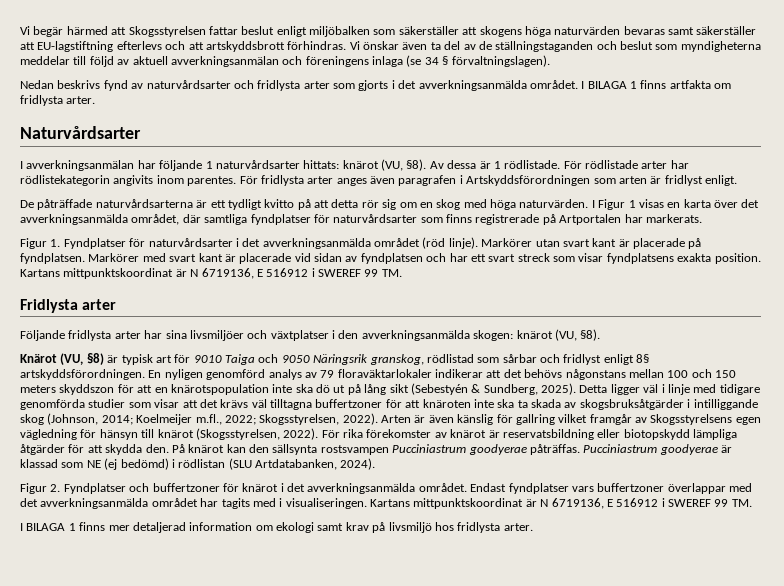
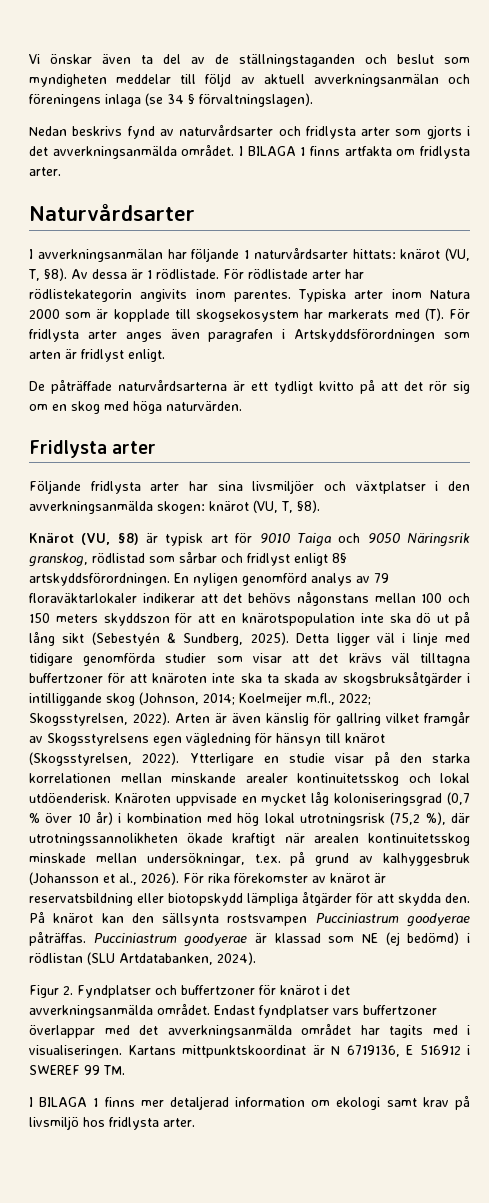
[20,26,757,37] [20,41,360,52] Vi begär härmed att Skogsstyrelsen fattar beslut enligt miljöbalken som säkerställer att skogens höga naturvärden bevaras samt säkerställer att EU-lagstiftning efterlevs och att artskyddsbrott förhindras. Vi -> [29,54,40,64] Vi
[680,41,761,52] myndigheterna -> [29,74,107,87] myndigheten
(403, 165) none -> [28,269,40,281] T,
(237, 181) none -> [298,289,470,302] [29,308,444,322] Typiska arter inom Natura 2000 som är kopplade till skogsekosystem har markerats med (T).
[331,199,359,208] detta -> [404,381,423,391] det
[591,199,760,210] [20,214,702,225] [20,237,702,249] [20,253,761,264] [20,268,402,279] I Figur 1 visas en karta över det avverkningsanmälda området, där samtliga fyndplatser för naturvårdsarter som finns registrerade på Artportalen har markerats. // Figur 1. Fyndplatser för naturvårdsarter i det avverkningsanmälda området (röd linje). Markörer utan svart kant är placerade på fyndplatsen. Markörer med svart kant är placerade vid sidan av fyndplatsen och har ett svart streck som visar fyndplatsens exakta position. Kartans mittpunktskoordinat är N 6719136, E 516912 i SWEREF 99 TM. -> (242, 406) none
(577, 335) none -> [281,501,293,513] T,
(319, 434) none -> [189,751,470,766] [29,773,470,786] [29,791,470,806] [29,811,470,826] [29,832,470,846] [29,851,470,866] [29,872,179,885] Ytterligare en studie visar på den starka korrelationen mellan minskande arealer kontinuitetsskog och lokal utdöenderisk. Knäroten uppvisade en mycket låg koloniseringsgrad (0,7 % över 10 år) i kombination med hög lokal utrotningsrisk (75,2 %), där utrotningssannolikheten ökade kraftigt när arealen kontinuitetsskog minskade mellan undersökningar, t.ex. på grund av kalhyggesbruk (Johansson et al., 2026).

